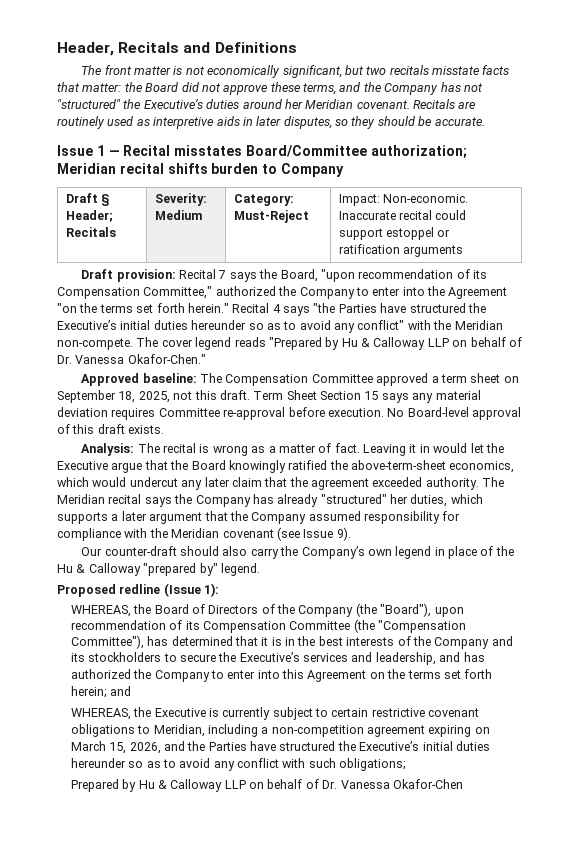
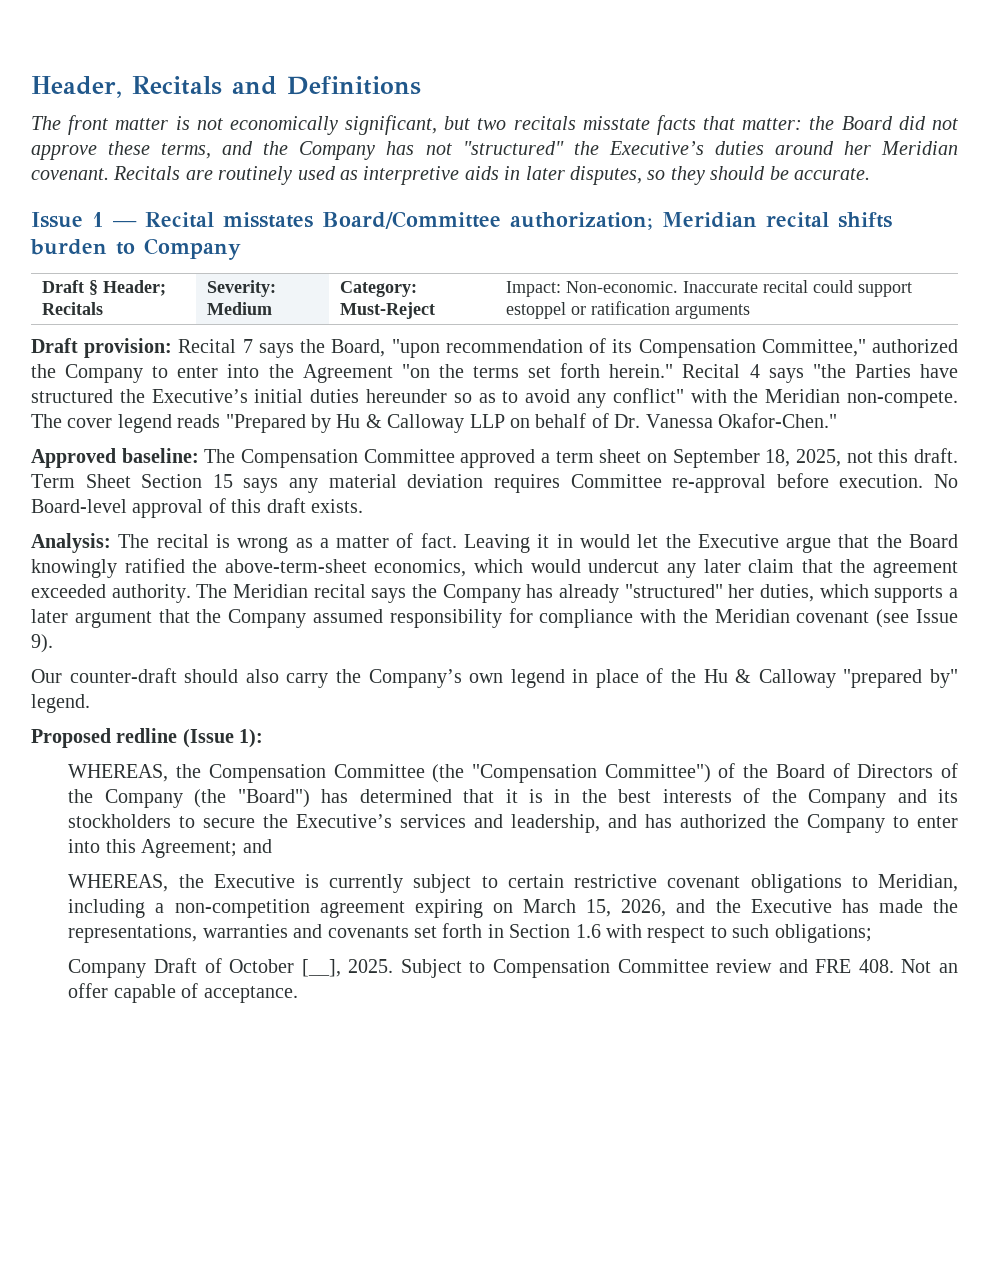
(152, 609) none -> [208,763,769,783] Compensation Committee (the "Compensation Committee") of the
[380,603,464,617] [70,619,467,633] [70,635,144,649] "Board"), upon recommendation of its Compensation Committee (the "Compensation Committee"), -> [237,789,310,808] "Board")
[307,669,493,682] [70,686,107,698] Agreement on the terms set forth herein; -> [141,839,238,858] Agreement;
[208,741,490,751] [70,758,407,771] [70,779,463,792] Parties have structured the Executive’s initial duties hereunder so as to avoid any conflict with such obligations; // Prepared by Hu & Calloway LLP on behalf of Dr. Vanessa Okafor-Chen -> [750,899,958,913] [68,923,872,943] [68,958,958,978] [68,983,298,1003] Executive has made the representations, warranties and covenants set forth in Section 1.6 with respect to such obligations; // Company Draft of October [__], 2025. Subject to Compensation Committee review and FRE 408. Not an offer capable of acceptance.

